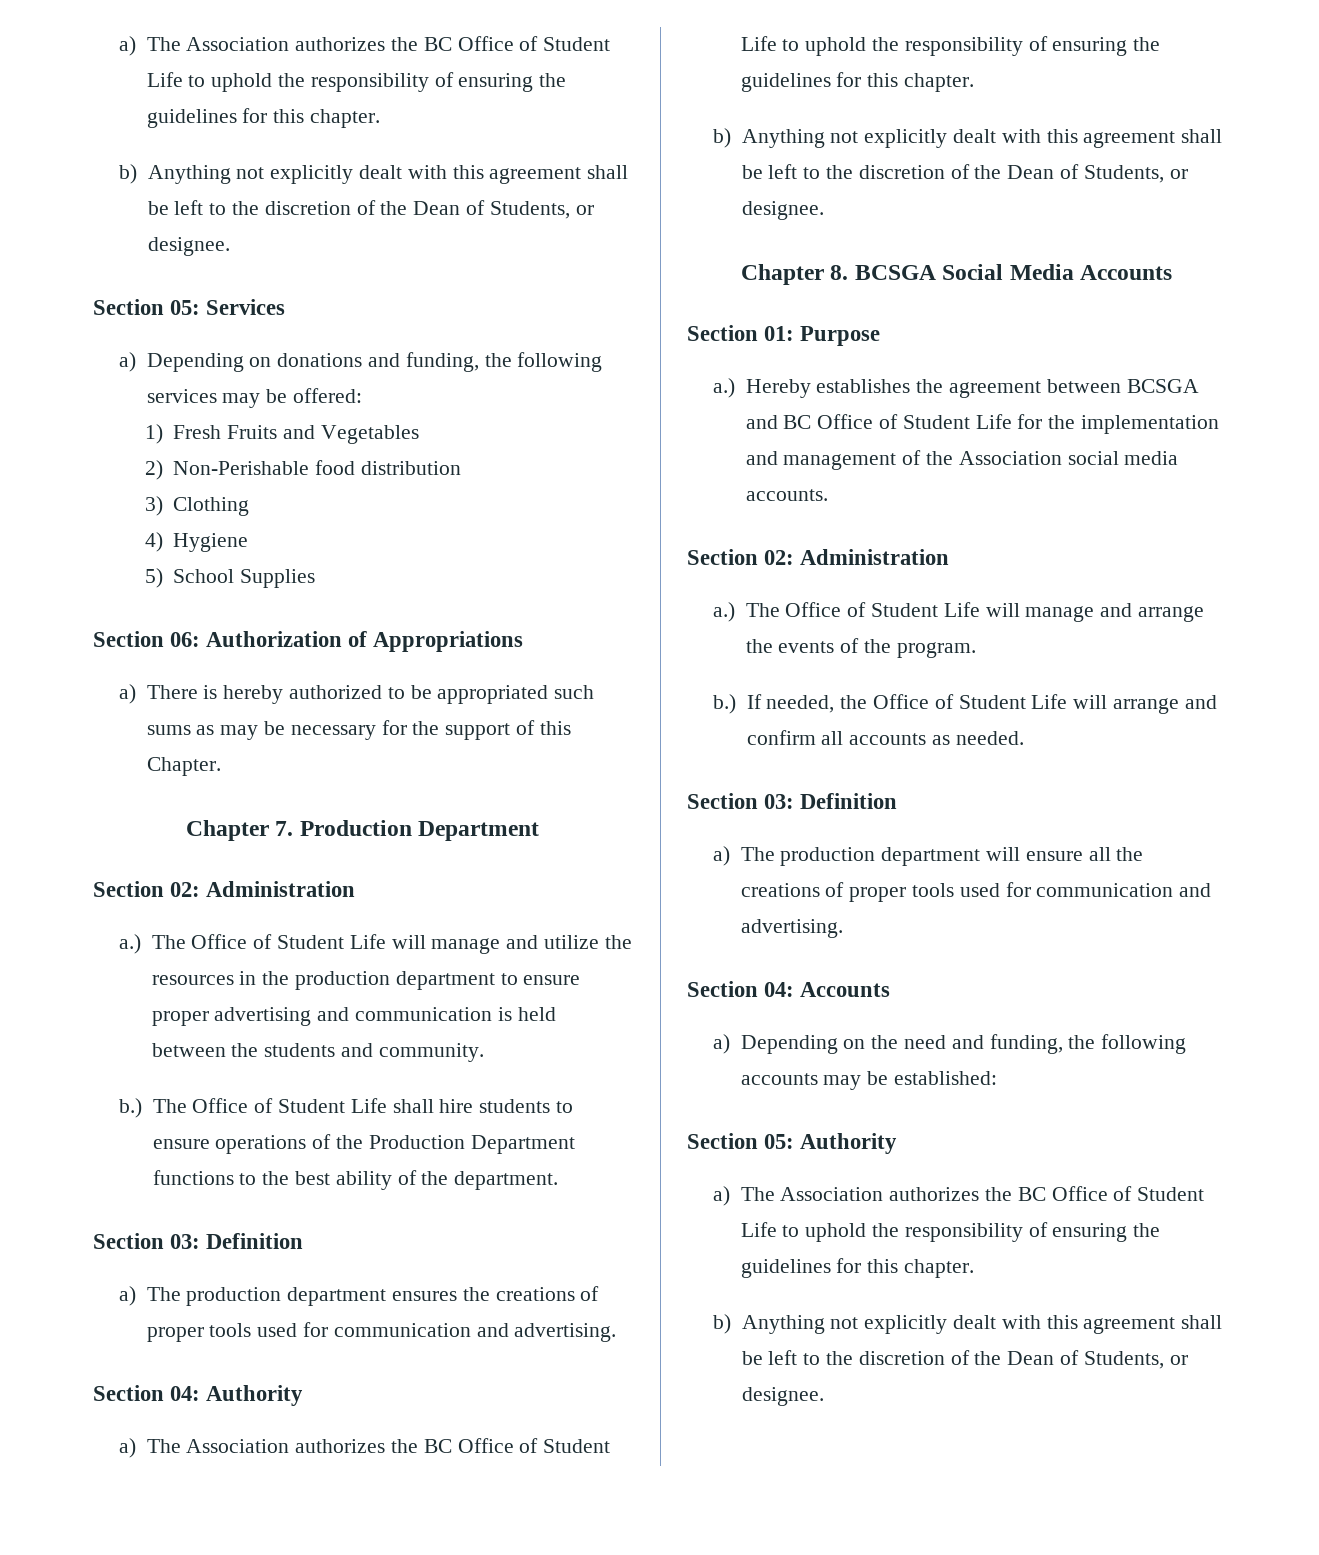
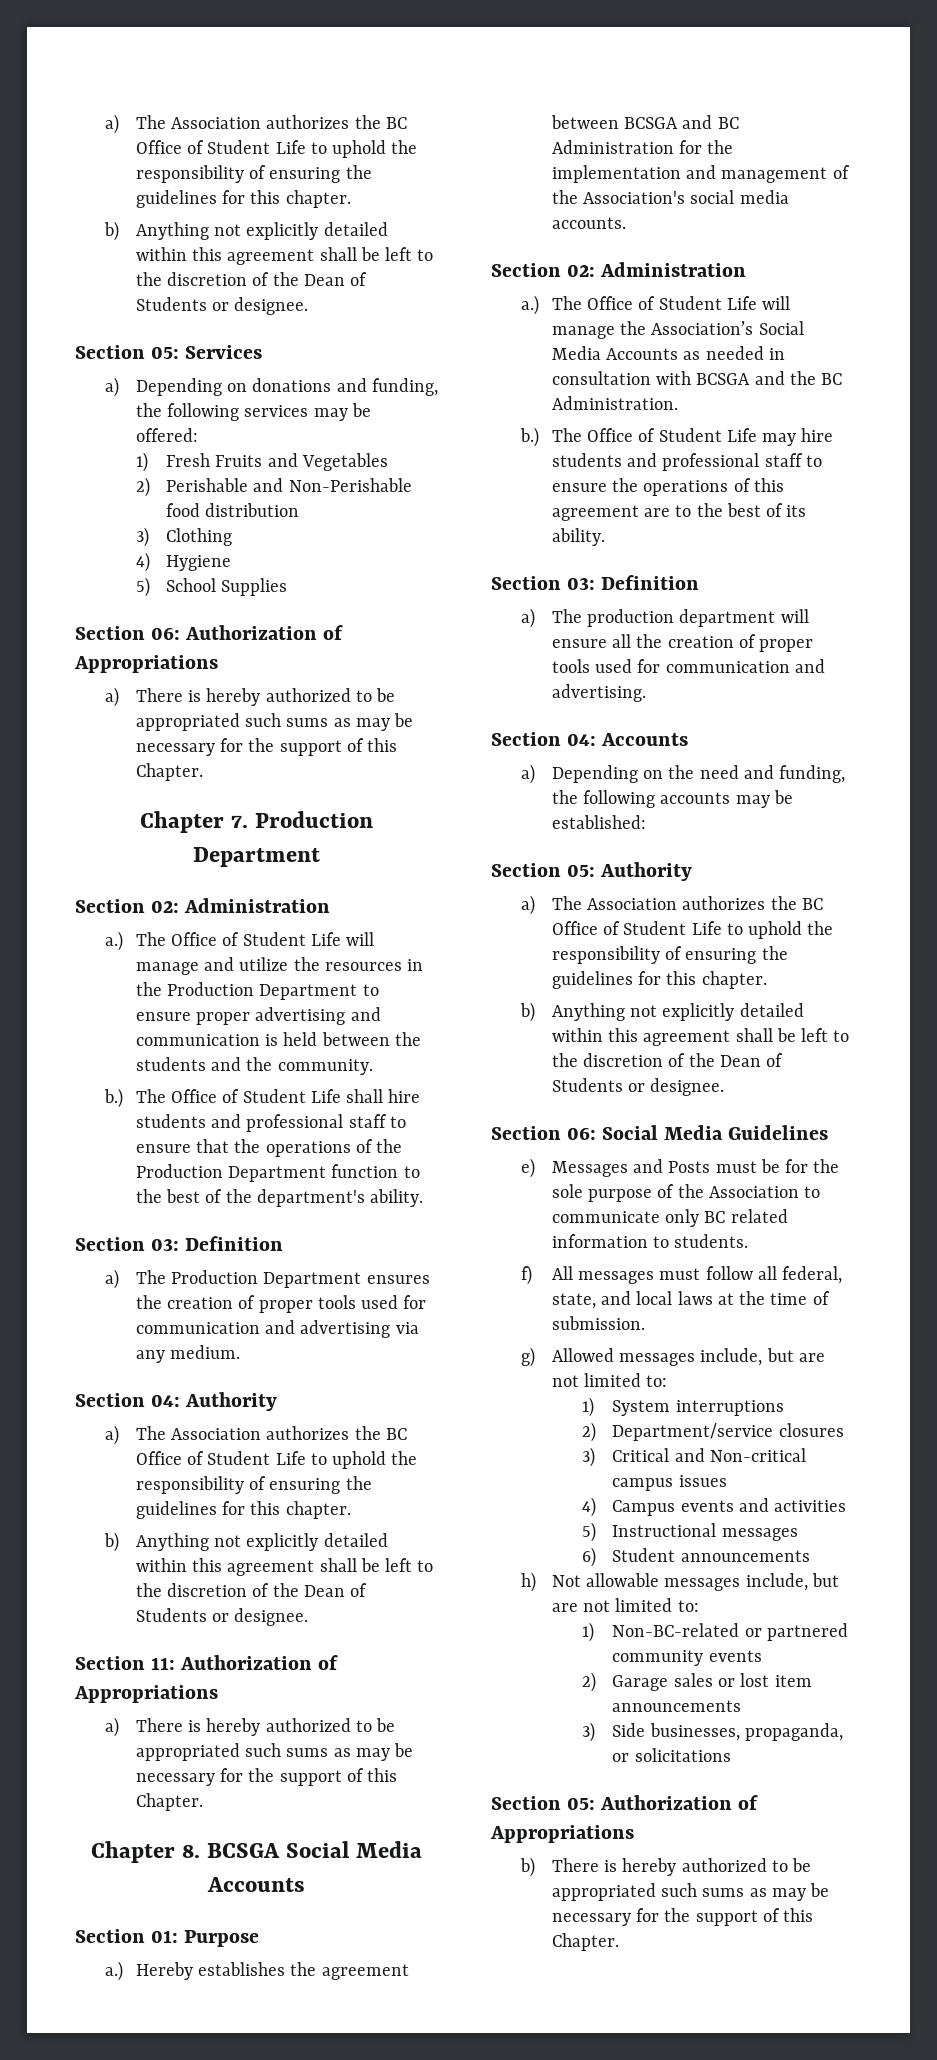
[358,165,447,179] dealt with -> [323,222,388,236] [135,247,187,261] detailed within
[489,201,570,219] Students, -> [135,297,207,311] Students
(163, 470) none -> [166,478,284,492] Perishable and
[294,971,495,990] production department -> [167,982,358,1000] Production Department
(373, 1050) none -> [246,1057,273,1071] the
[555,1101,573,1113] [152,1139,210,1149] to ensure -> [211,1114,406,1132] [135,1139,261,1153] and professional staff to ensure that the
[152,1170,559,1190] [93,1233,304,1249] [118,1286,387,1306] functions to the best ability of the department. // Section 03: Definition // a) The production department -> [331,1164,420,1178] [135,1189,424,1207] [75,1236,284,1251] [105,1269,362,1289] function to the best of the department's ability. // Section 03: Definition // a) The Production Department
[495,1286,600,1301] [146,1322,617,1342] creations of proper tools used for communication and advertising. -> [167,1295,427,1313] [135,1320,419,1338] [135,1345,241,1363] creation of proper tools used for communication and advertising via any medium.
[952,129,1041,143] dealt with -> [323,1533,388,1547] [135,1558,187,1572] detailed within
[1083,165,1188,183] [741,201,824,220] Students, or designee. -> [135,1608,309,1626] [75,1655,339,1670] [74,1685,218,1703] [105,1717,396,1737] [135,1743,414,1761] [135,1768,398,1786] [135,1793,203,1811] Students or designee. // Section 11: Authorization of Appropriations // a) There is hereby authorized to be appropriated such sums as may be necessary for the support of this Chapter.
[817,414,1012,429] Office of Student Life -> [551,140,674,154] Administration
[958,451,1062,465] Association -> [583,191,686,204] Association's
[1100,603,1204,622] [745,638,976,658] [712,694,1217,714] [746,730,1024,745] and arrange the events of the program. // b.) If needed, the Office of Student Life will arrange and confirm all accounts as needed. -> [620,321,804,335] [551,346,785,360] [551,371,843,385] [551,396,678,410] [520,427,834,447] [551,453,822,471] [551,478,784,496] [551,503,807,521] [551,528,605,546] the Association’s Social Media Accounts as needed in consultation with BCSGA and the BC Administration. // b.) The Office of Student Life may hire students and professional staff to ensure the operations of this agreement are to the best of its ability.
[740,883,820,897] creations -> [667,636,734,648] creation
[952,1315,1041,1329] dealt with -> [739,1003,804,1017] [551,1028,603,1042] detailed within
[1083,1351,1188,1369] [741,1387,824,1406] Students, or designee. -> [551,1078,725,1096] [491,1125,829,1140] [521,1158,840,1178] [551,1184,821,1202] [551,1209,788,1227] [551,1234,749,1248] [521,1265,843,1285] [551,1291,830,1309] [551,1316,645,1330] [521,1347,825,1367] [551,1373,668,1387] [582,1397,784,1417] [582,1422,844,1442] [582,1447,807,1467] [612,1475,727,1491] [582,1497,847,1517] [582,1522,798,1542] [582,1547,810,1567] [521,1572,839,1592] [551,1598,699,1612] [582,1622,849,1642] [612,1650,762,1666] [582,1672,812,1692] [612,1700,742,1712] [582,1722,844,1742] [612,1748,731,1762] [491,1795,759,1810] [490,1825,634,1843] [520,1857,812,1877] [551,1883,830,1901] [551,1908,814,1926] [551,1933,619,1951] Students or designee. // Section 06: Social Media Guidelines // e) Messages and Posts must be for the sole purpose of the Association to communicate only BC related information to students. // f) All messages must follow all federal, state, and local laws at the time of submission. // g) Allowed messages include, but are not limited to: // 1) System interruptions // 2) Department/service closures // 3) Critical and Non-critical campus issues // 4) Campus events and activities // 5) Instructional messages // 6) Student announcements // h) Not allowable messages include, but are not limited to: // 1) Non-BC-related or partnered community events // 2) Garage sales or lost item announcements // 3) Side businesses, propaganda, or solicitations // Section 05: Authorization of Appropriations // b) There is hereby authorized to be appropriated such sums as may be necessary for the support of this Chapter.

